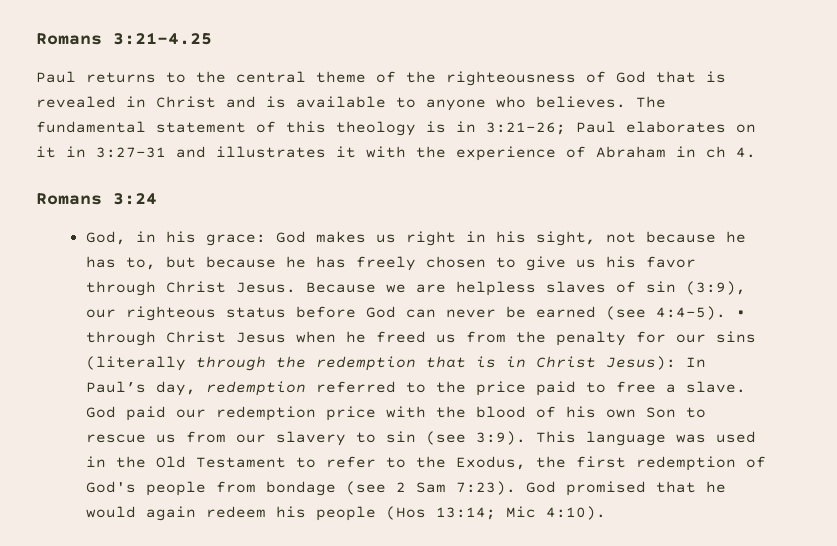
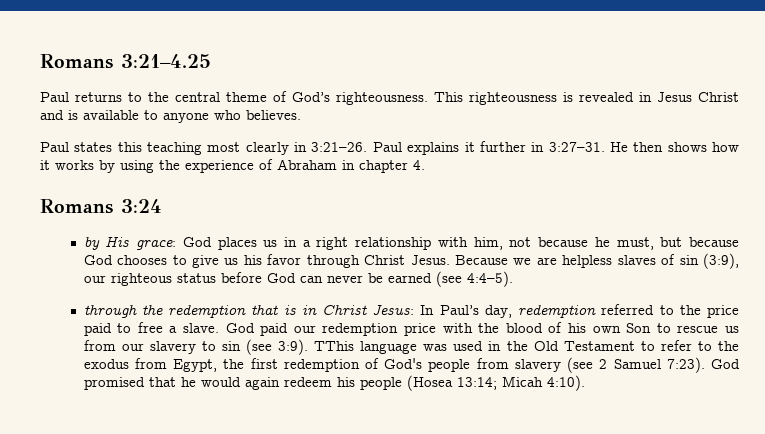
[406,71,696,86] the righteousness of God that -> [292,92,557,105] God’s righteousness. This righteousness
(146, 102) none -> [657,92,692,102] Jesus
[636,96,666,108] [36,121,756,136] [36,146,406,158] The fundamental statement of this theology is in 3:21–26; Paul elaborates on it in 3:27–31 and illustrates it with -> [40,141,740,155] [40,160,154,173] // Paul states this teaching most clearly in 3:21–26. Paul explains it further in 3:27–31. He then shows how it works by using
[706,146,726,158] ch -> [359,160,408,173] chapter
[85,231,746,246] [85,256,486,271] God, in his grace: God makes us right in his sight, not because he has to, but because he has freely chosen -> [83,236,739,250] [83,255,168,265] by His grace: God places us in a right relationship with him, not because he must, but because God chooses
[735,310,746,317] [85,331,756,346] [85,356,186,371] • through Christ Jesus when he freed us from the penalty for our sins (literally -> (513, 279) //
[605,356,676,370] Jesus): -> [372,304,415,315] Jesus:
[535,431,576,443] This -> [314,341,355,351] TThis
[455,456,526,470] Exodus, -> [83,358,218,372] exodus from Egypt,
[265,481,336,496] bondage -> [514,359,561,372] slavery
[415,482,446,493] Sam -> [613,359,661,369] Samuel
[385,506,536,520] (Hos 13:14; Mic -> [406,375,543,391] (Hosea 13:14; Micah

